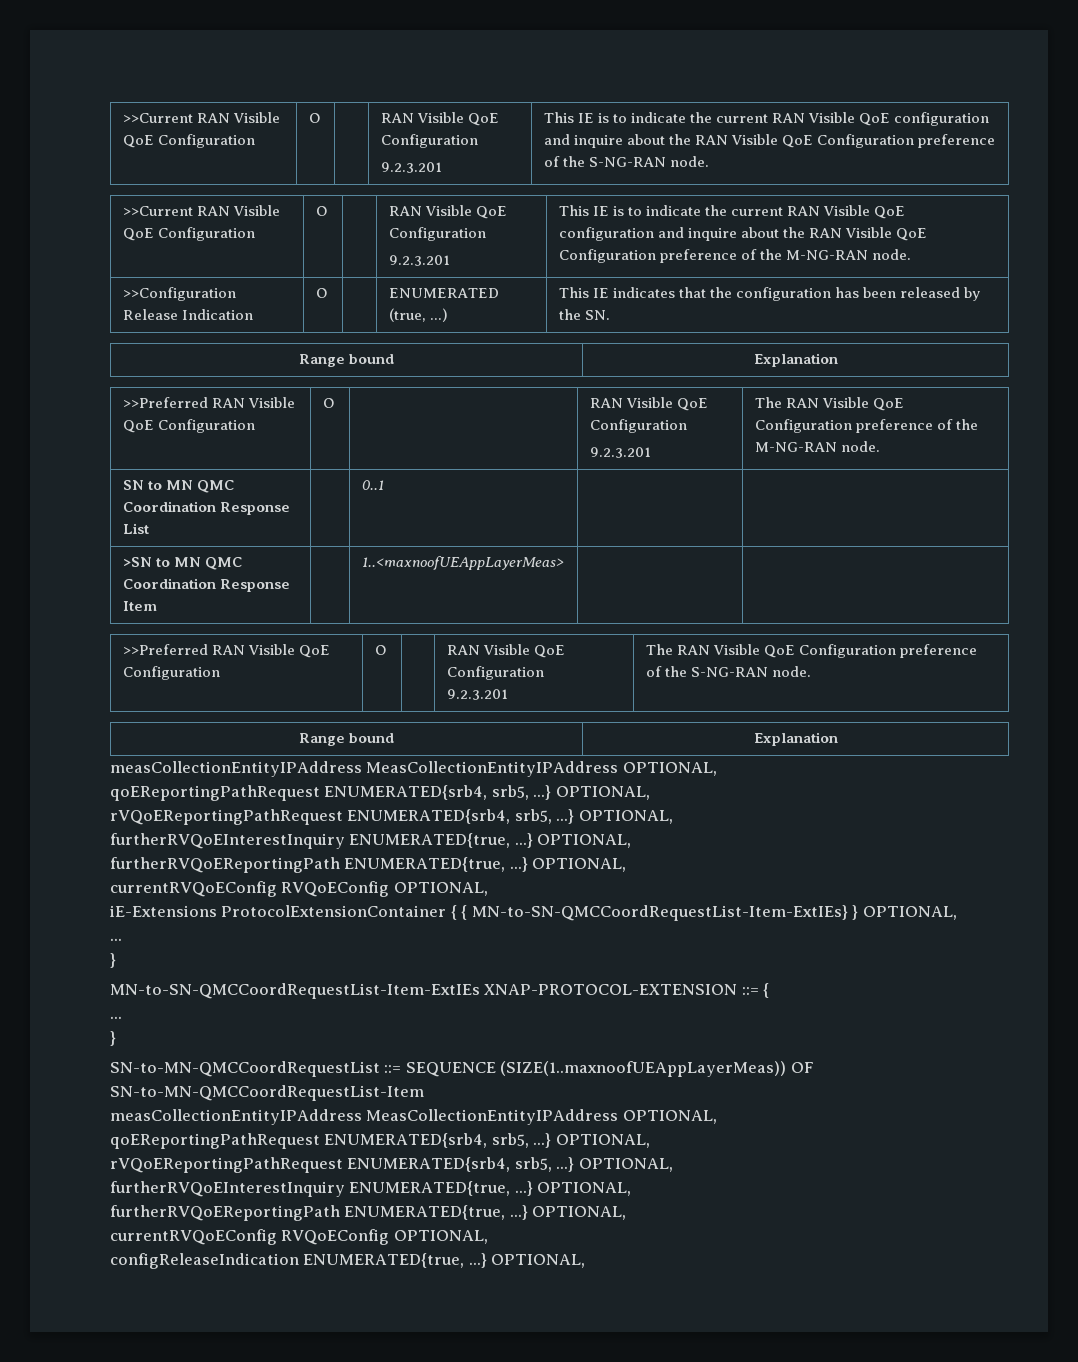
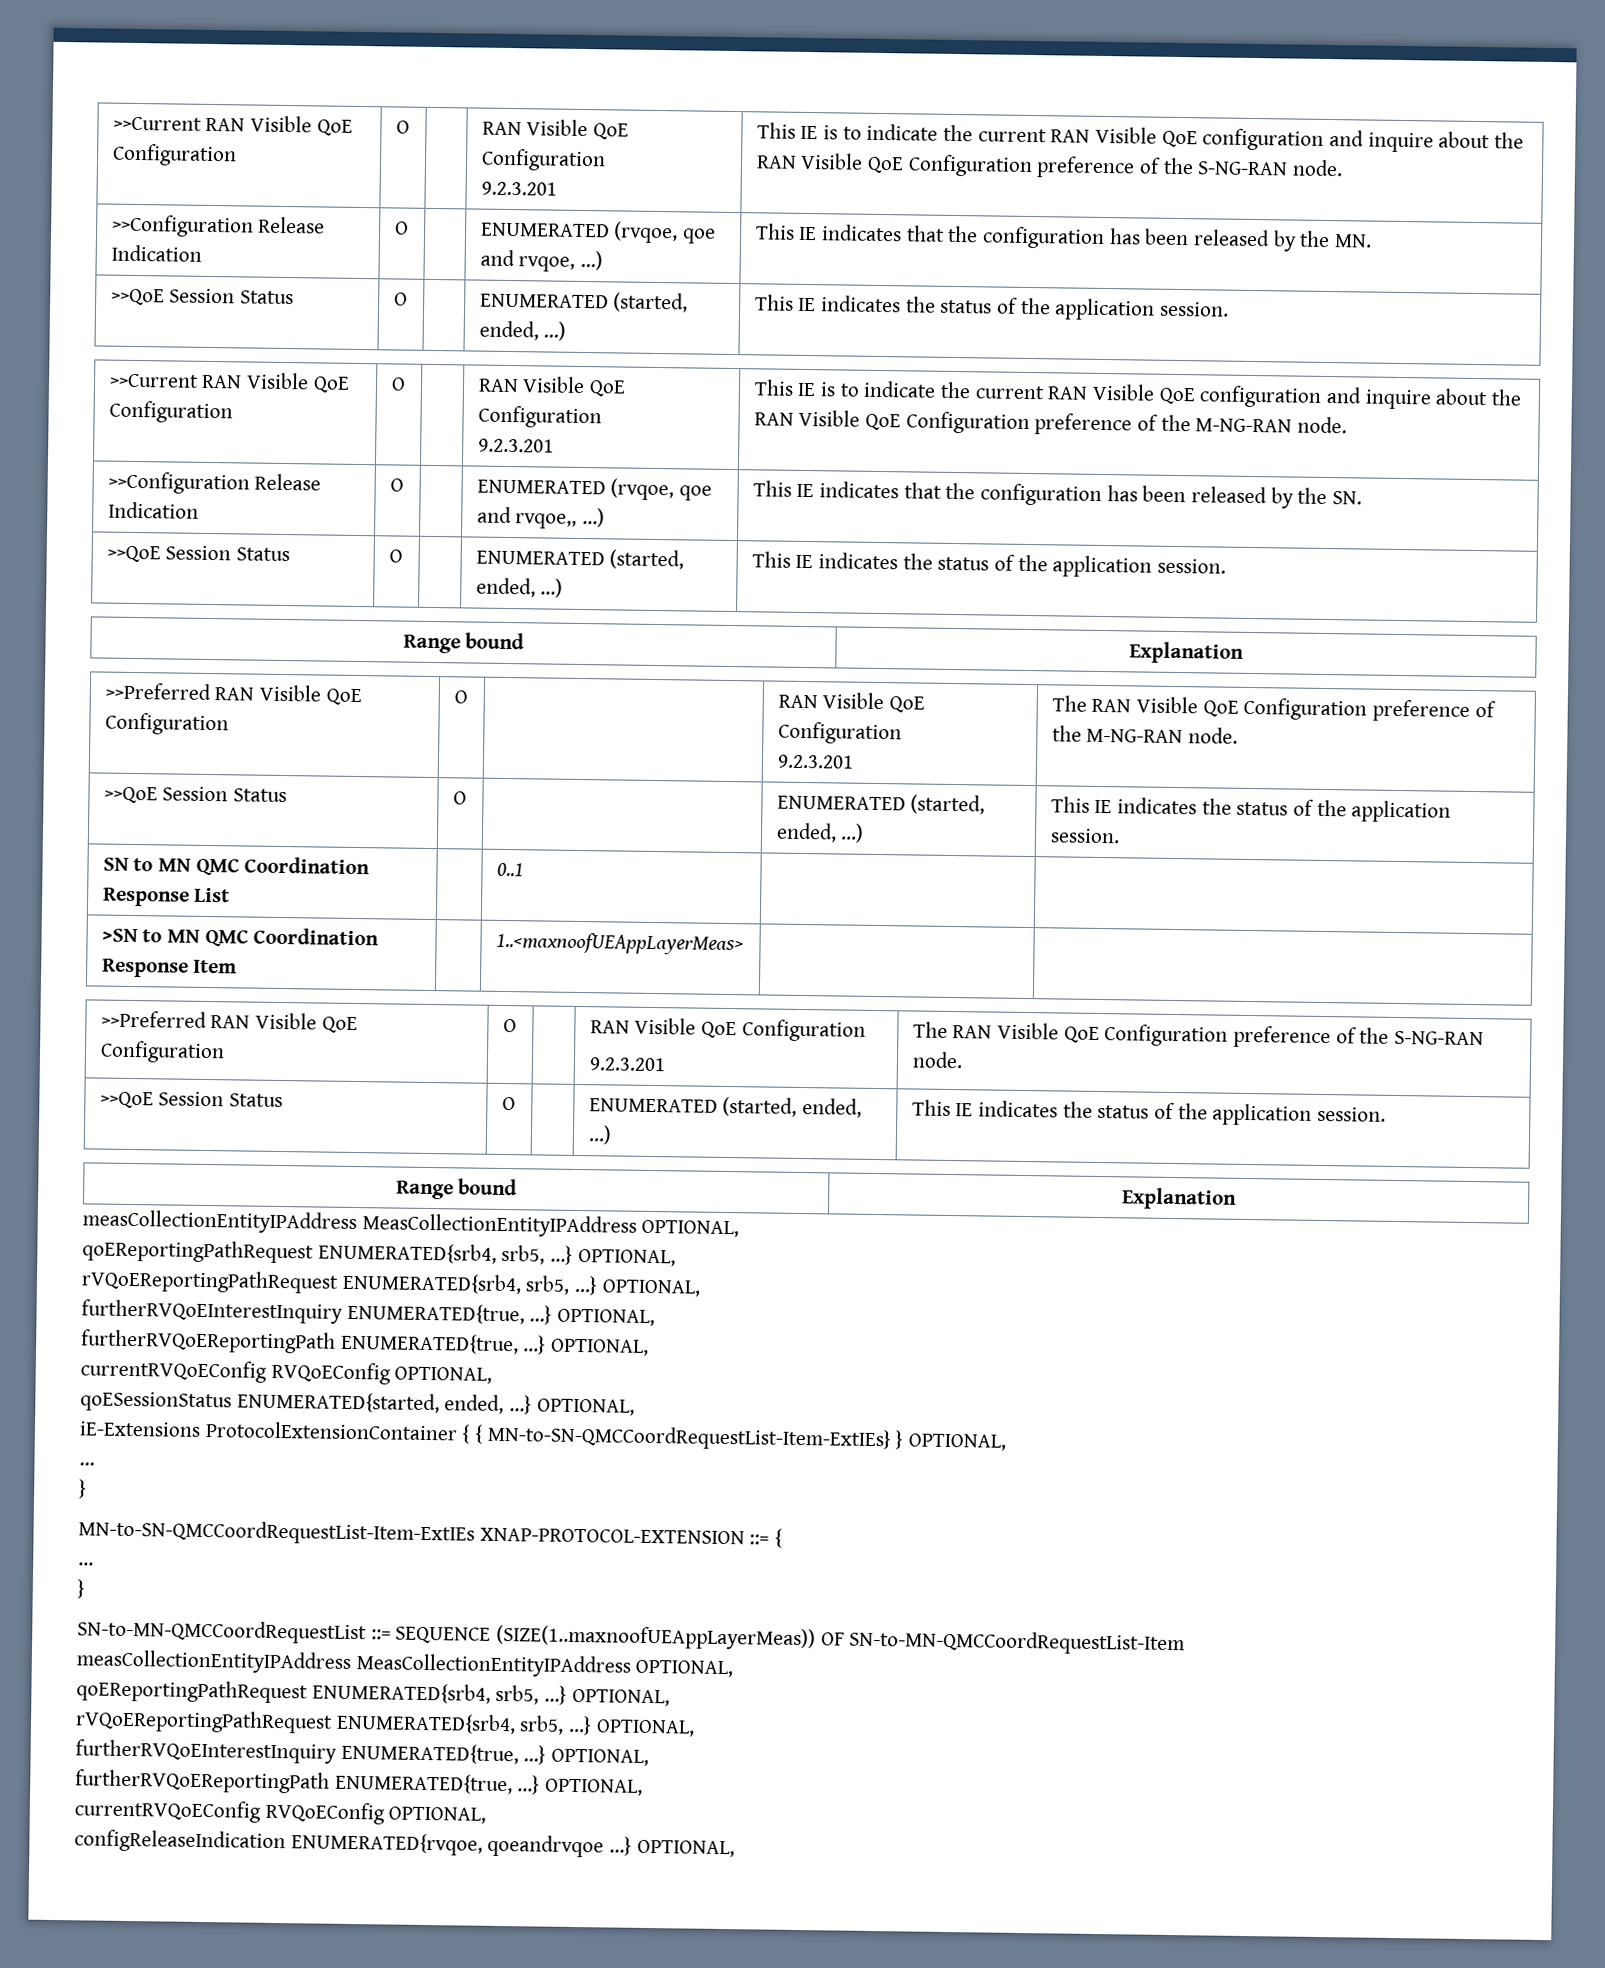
(710, 161) none -> [110,214,326,238] [110,244,202,262] [394,221,409,235] [480,221,716,244] [479,249,603,272] [755,223,1372,252] [110,288,294,306] [393,292,408,306] [479,292,689,313] [478,320,567,341] [754,294,1229,321] // >>Configuration Release Indication | O | | ENUMERATED (rvqoe, qoe and rvqoe, ...) | This IE indicates that the configuration has been released by the MN. // >>QoE Session Status | O | | ENUMERATED (started, ended, …) | This IE indicates the status of the application session.
[388,308,426,322] (true, -> [610,478,712,501] [476,506,578,529] (rvqoe, qoe and rvqoe,,
(610, 315) none -> [106,545,290,563] [388,549,403,563] [475,549,685,570] [475,577,564,598] [751,551,1226,578] // >>QoE Session Status | O | | ENUMERATED (started, ended, …) | This IE indicates the status of the application session.
(880, 446) none -> [103,786,287,804] [452,791,467,805] [776,794,986,815] [775,822,865,843] [1050,796,1452,823] [1049,828,1120,844] // >>QoE Session Status | O | | ENUMERATED (started, ended, …) | This IE indicates the status of the application session.
(812, 671) none -> [99,1091,283,1109] [501,1096,516,1111] [588,1096,862,1118] [587,1125,612,1145] [911,1099,1386,1126] // >>QoE Session Status | O | | ENUMERATED (started, ended, …) | This IE indicates the status of the application session.
(488, 889) none -> [80,1391,635,1416] // qoESessionStatus ENUMERATED{started, ended, ...} OPTIONAL,
[303,1253,465,1268] ENUMERATED{true, -> [290,1832,605,1858] ENUMERATED{rvqoe, qoeandrvqoe

